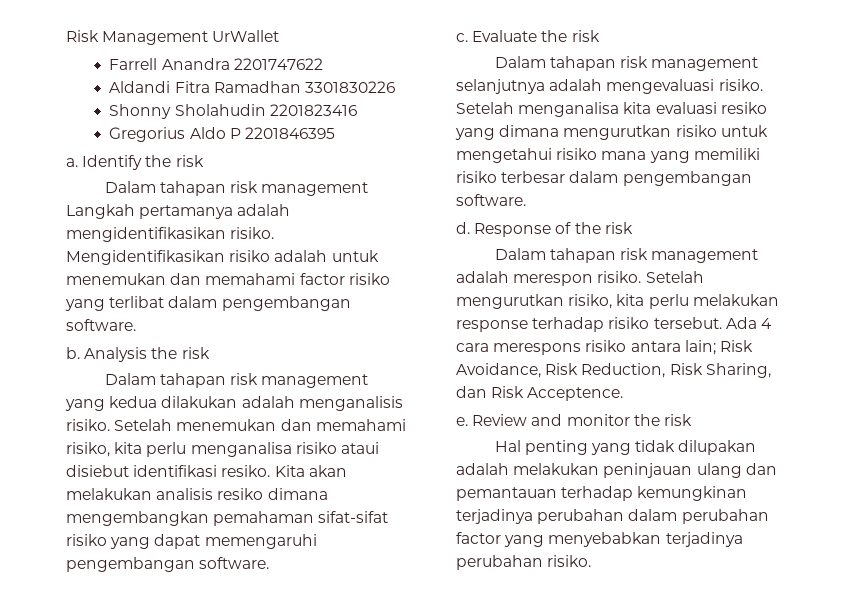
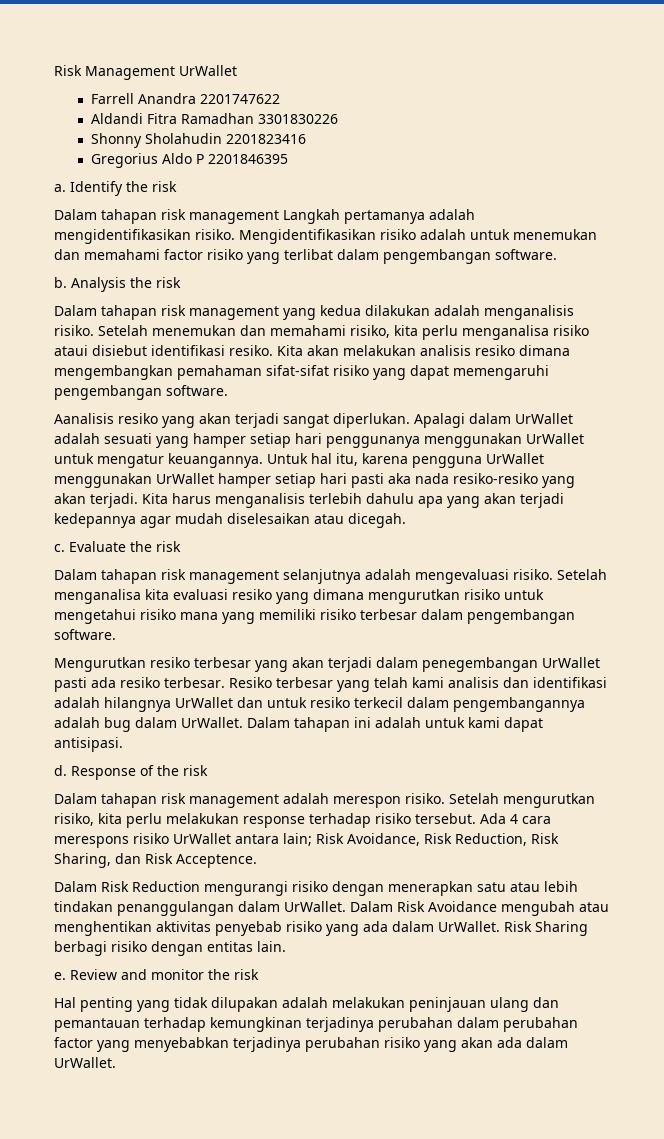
(270, 563) none -> [54,413,573,428] [54,433,584,448] [54,453,544,468] [54,473,575,488] [54,493,564,508] [54,513,406,528] // Aanalisis resiko yang akan terjadi sangat diperlukan. Apalagi dalam UrWallet adalah sesuati yang hamper setiap hari penggunanya menggunakan UrWallet untuk mengatur keuangannya. Untuk hal itu, karena pengguna UrWallet menggunakan UrWallet hamper setiap hari pasti aka nada resiko-resiko yang akan terjadi. Kita harus menganalisis terlebih dahulu apa yang akan terjadi kedepannya agar mudah diselesaikan atau dicegah.
(526, 200) none -> [54,657,600,672] [54,677,607,692] [54,697,585,712] [54,717,543,732] [54,737,123,752] // Mengurutkan resiko terbesar yang akan terjadi dalam penegembangan UrWallet pasti ada resiko terbesar. Resiko terbesar yang telah kami analisis dan identifikasi adalah hilangnya UrWallet dan untuk resiko terkecil dalam pengembangannya adalah bug dalam UrWallet. Dalam tahapan ini adalah untuk kami dapat antisipasi.
(627, 346) none -> [173,833,231,844] UrWallet
(624, 394) none -> [54,881,578,896] [54,901,609,916] [54,921,588,936] [54,941,286,956] // Dalam Risk Reduction mengurangi risiko dengan menerapkan satu atau lebih tindakan penanggulangan dalam UrWallet. Dalam Risk Avoidance mengubah atau menghentikan aktivitas penyebab risiko yang ada dalam UrWallet. Risk Sharing berbagi risiko dengan entitas lain.
[547,555,592,567] risiko. -> [384,1037,568,1052] [54,1057,116,1068] risiko yang akan ada dalam UrWallet.

